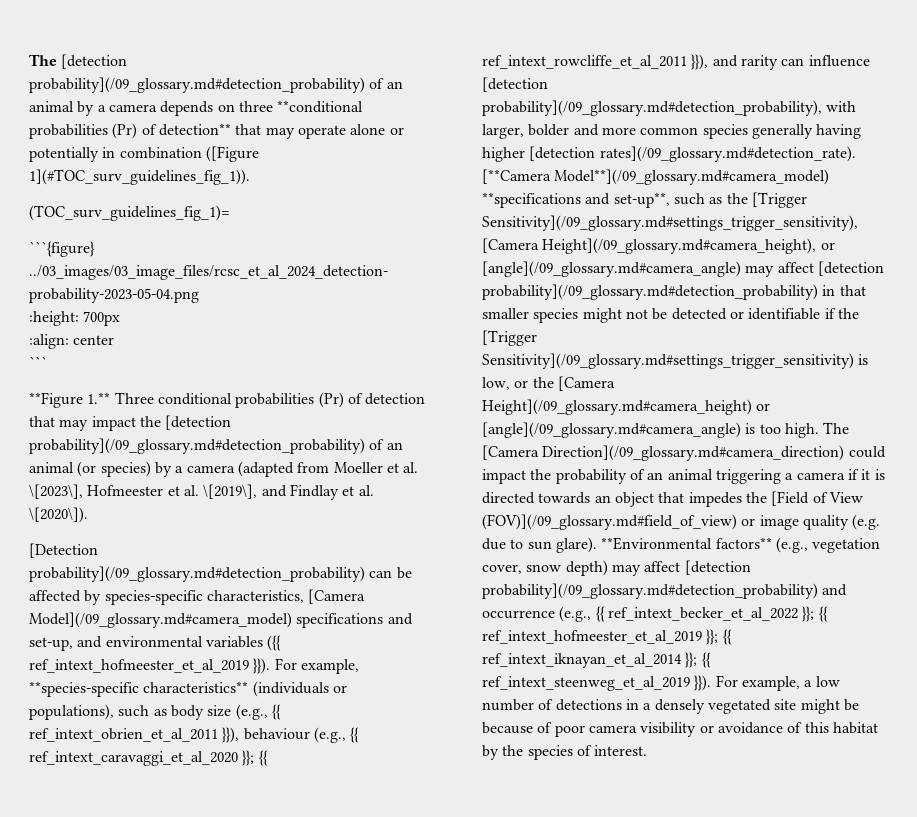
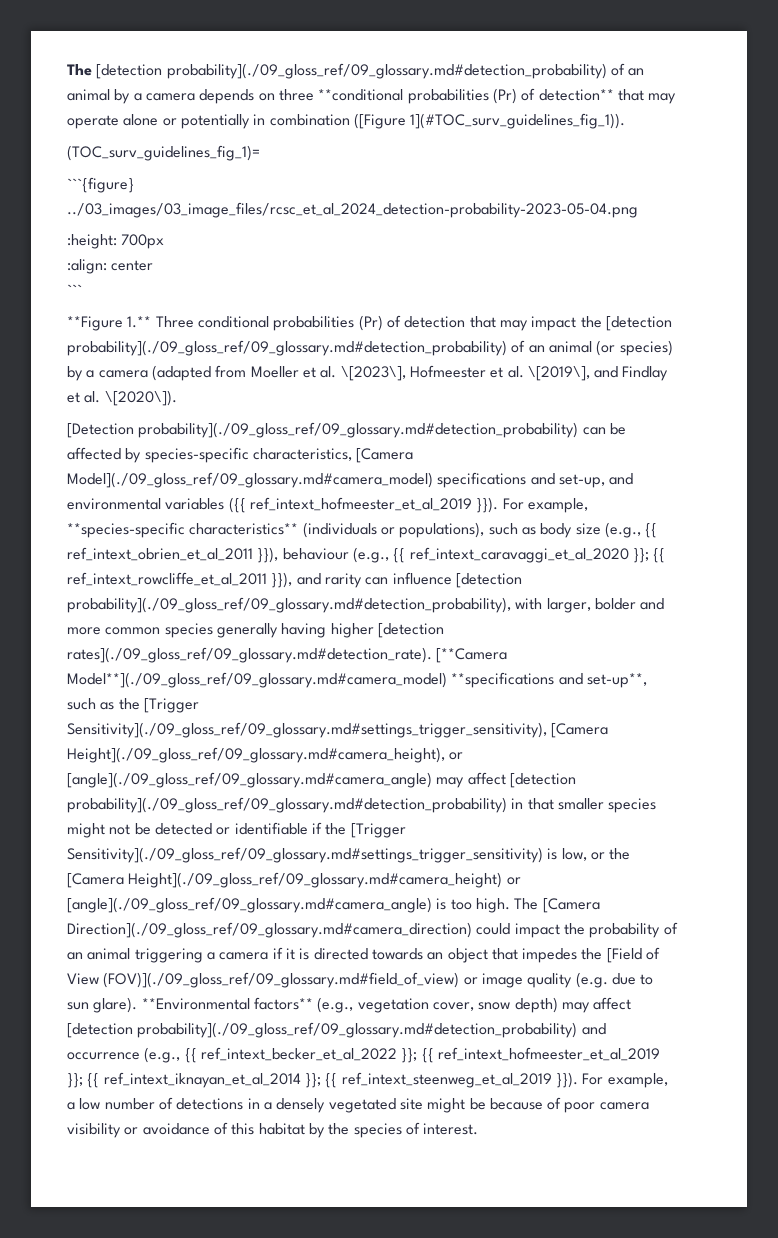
[29,77,365,93] probability](/09_glossary.md#detection_probability) -> [166,63,607,79] probability](./09_gloss_ref/09_glossary.md#detection_probability)
[29,438,365,454] probability](/09_glossary.md#detection_probability) -> [67,340,507,356] probability](./09_gloss_ref/09_glossary.md#detection_probability)
[29,566,365,582] probability](/09_glossary.md#detection_probability) -> [138,422,579,438] probability](./09_gloss_ref/09_glossary.md#detection_probability)
[29,612,292,628] Model](/09_glossary.md#camera_model) -> [67,472,433,488] Model](./09_gloss_ref/09_glossary.md#camera_model)
[482,100,822,116] probability](/09_glossary.md#detection_probability), -> [67,597,511,613] probability](./09_gloss_ref/09_glossary.md#detection_probability),
[599,146,856,162] [482,169,830,185] rates](/09_glossary.md#detection_rate). [**Camera Model**](/09_glossary.md#camera_model) -> [67,647,508,663] [67,672,447,688] rates](./09_gloss_ref/09_glossary.md#detection_rate). [**Camera Model**](./09_gloss_ref/09_glossary.md#camera_model)
[482,215,858,231] [482,238,835,254] [482,261,884,277] [482,284,818,300] Sensitivity](/09_glossary.md#settings_trigger_sensitivity), [Camera Height](/09_glossary.md#camera_height), or [angle](/09_glossary.md#camera_angle) may affect [detection probability](/09_glossary.md#detection_probability) -> [67,722,609,738] [67,747,464,763] [67,772,576,788] [67,797,507,813] Sensitivity](./09_gloss_ref/09_glossary.md#settings_trigger_sensitivity), [Camera Height](./09_gloss_ref/09_glossary.md#camera_height), or [angle](./09_gloss_ref/09_glossary.md#camera_angle) may affect [detection probability](./09_gloss_ref/09_glossary.md#detection_probability)
[482,353,854,369] Sensitivity](/09_glossary.md#settings_trigger_sensitivity) -> [67,847,543,863] Sensitivity](./09_gloss_ref/09_glossary.md#settings_trigger_sensitivity)
[482,399,771,415] [482,422,741,438] Height](/09_glossary.md#camera_height) or [angle](/09_glossary.md#camera_angle) -> [128,872,521,888] [67,897,432,913] Height](./09_gloss_ref/09_glossary.md#camera_height) or [angle](./09_gloss_ref/09_glossary.md#camera_angle)
[542,445,845,461] Direction](/09_glossary.md#camera_direction) -> [67,922,472,938] Direction](./09_gloss_ref/09_glossary.md#camera_direction)
[482,514,737,530] (FOV)](/09_glossary.md#field_of_view) -> [103,972,460,988] (FOV)](./09_gloss_ref/09_glossary.md#field_of_view)
[482,583,818,599] probability](/09_glossary.md#detection_probability) -> [137,1022,578,1038] probability](./09_gloss_ref/09_glossary.md#detection_probability)

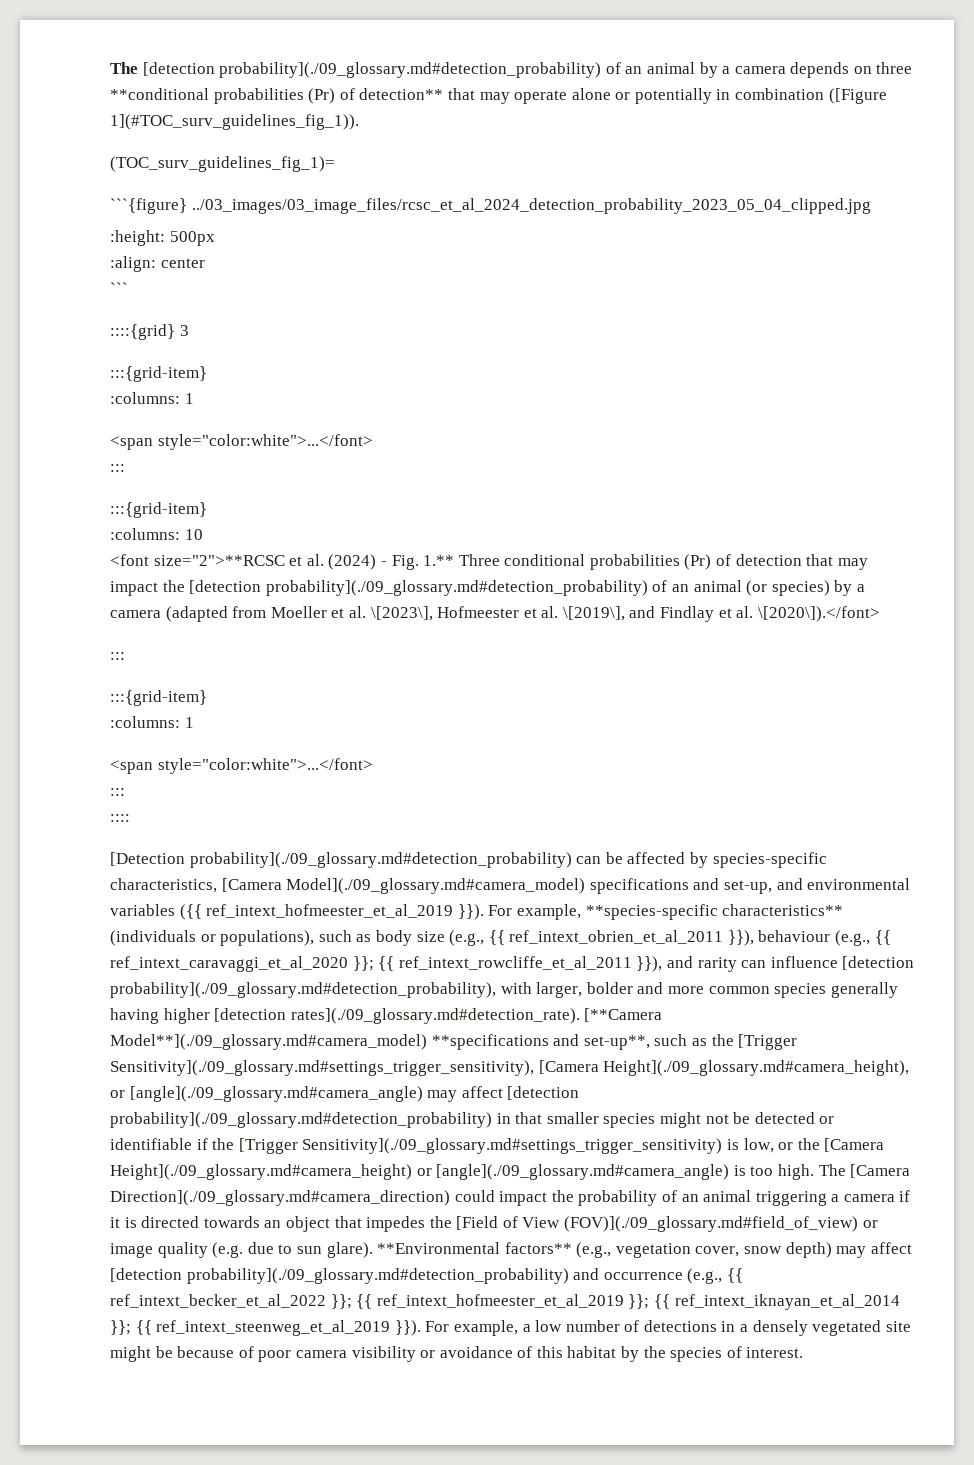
[166,63,607,79] probability](./09_gloss_ref/09_glossary.md#detection_probability) -> [219,62,602,78] probability](./09_glossary.md#detection_probability)
[67,202,638,218] ../03_images/03_image_files/rcsc_et_al_2024_detection-probability-2023-05-04.png -> [191,198,871,214] ../03_images/03_image_files/rcsc_et_al_2024_detection_probability_2023_05_04_clipped.jpg
[121,234,165,249] 700px -> [169,231,215,246] 500px
[67,316,123,331] **Figure -> [110,324,189,340] [110,366,207,382] [110,392,194,404] [110,434,373,450] [110,464,125,472] [110,502,207,518] [110,528,203,540] [110,554,419,570] ::::{grid} 3 // :::{grid-item} // :columns: 1 // <span style="color:white">...</font> // ::: // :::{grid-item} // :columns: 10 // <font size="2">**RCSC et al. (2024) - Fig.
[67,340,507,356] probability](./09_gloss_ref/09_glossary.md#detection_probability) -> [265,580,648,596] probability](./09_glossary.md#detection_probability)
[104,390,177,406] \[2020\]). -> [757,606,880,622] [110,652,125,660] [110,690,207,706] [110,716,194,728] [110,758,373,774] [110,788,125,796] [110,814,130,822] \[2020\]).</font> // ::: // :::{grid-item} // :columns: 1 // <span style="color:white">...</font> // ::: // ::::
[138,422,579,438] probability](./09_gloss_ref/09_glossary.md#detection_probability) -> [189,852,572,868] probability](./09_glossary.md#detection_probability)
[67,472,433,488] Model](./09_gloss_ref/09_glossary.md#camera_model) -> [286,878,586,894] Model](./09_glossary.md#camera_model)
[67,597,511,613] probability](./09_gloss_ref/09_glossary.md#detection_probability), -> [110,982,496,998] probability](./09_glossary.md#detection_probability),
[67,647,508,663] [67,672,447,688] rates](./09_gloss_ref/09_glossary.md#detection_rate). [**Camera Model**](./09_gloss_ref/09_glossary.md#camera_model) -> [290,1008,663,1024] [110,1034,427,1050] rates](./09_glossary.md#detection_rate). [**Camera Model**](./09_glossary.md#camera_model)
[67,722,609,738] [67,747,464,763] [67,772,576,788] [67,797,507,813] Sensitivity](./09_gloss_ref/09_glossary.md#settings_trigger_sensitivity), [Camera Height](./09_gloss_ref/09_glossary.md#camera_height), or [angle](./09_gloss_ref/09_glossary.md#camera_angle) may affect [detection probability](./09_gloss_ref/09_glossary.md#detection_probability) -> [110,1060,910,1076] [110,1086,580,1102] [110,1112,492,1128] Sensitivity](./09_glossary.md#settings_trigger_sensitivity), [Camera Height](./09_glossary.md#camera_height), or [angle](./09_glossary.md#camera_angle) may affect [detection probability](./09_glossary.md#detection_probability)
[67,847,543,863] Sensitivity](./09_gloss_ref/09_glossary.md#settings_trigger_sensitivity) -> [302,1138,723,1154] Sensitivity](./09_glossary.md#settings_trigger_sensitivity)
[128,872,521,888] [67,897,432,913] Height](./09_gloss_ref/09_glossary.md#camera_height) or [angle](./09_gloss_ref/09_glossary.md#camera_angle) -> [110,1164,730,1180] Height](./09_glossary.md#camera_height) or [angle](./09_glossary.md#camera_angle)
[67,922,472,938] Direction](./09_gloss_ref/09_glossary.md#camera_direction) -> [110,1190,450,1206] Direction](./09_glossary.md#camera_direction)
[103,972,460,988] (FOV)](./09_gloss_ref/09_glossary.md#field_of_view) -> [564,1216,859,1232] (FOV)](./09_glossary.md#field_of_view)
[137,1022,578,1038] probability](./09_gloss_ref/09_glossary.md#detection_probability) -> [186,1268,569,1284] probability](./09_glossary.md#detection_probability)

